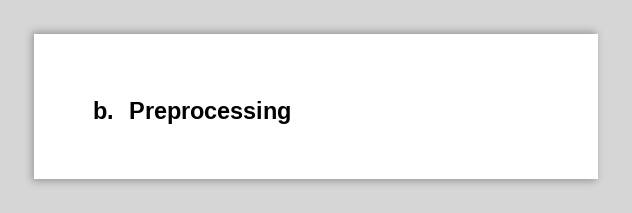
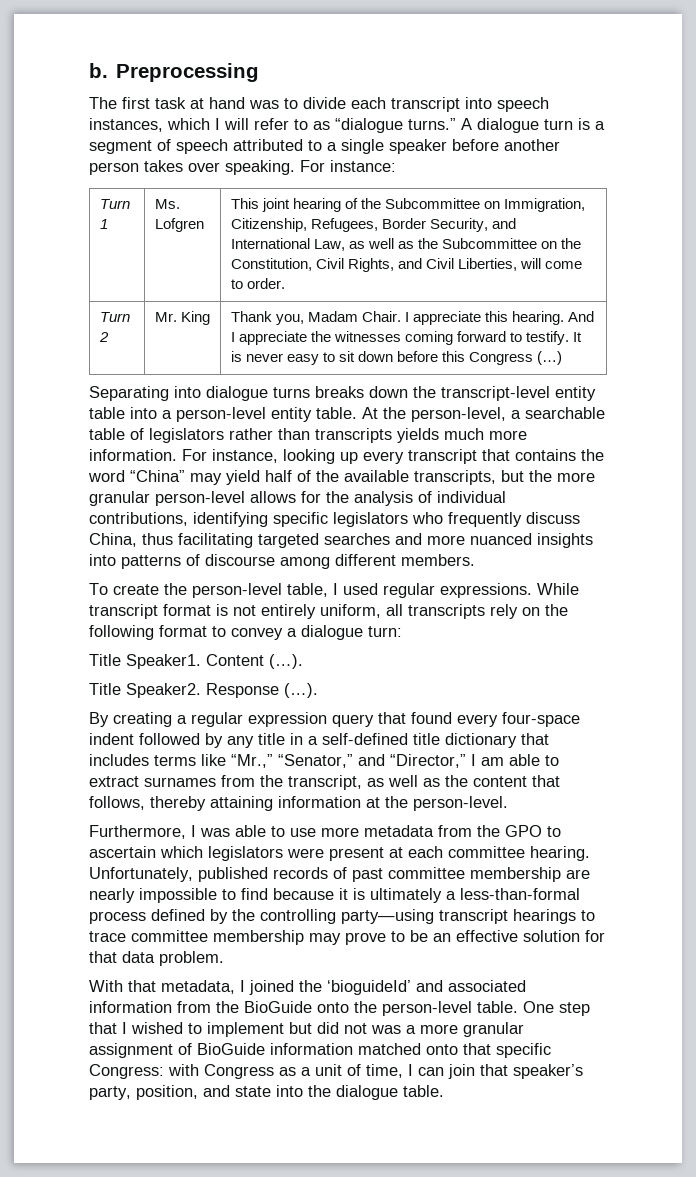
(292, 112) none -> [89,97,549,112] [89,118,605,133] [89,139,560,154] [89,160,396,175] [99,199,130,209] [99,219,108,229] [154,199,180,209] [154,218,204,232] [230,198,586,212] [230,218,516,232] [230,238,582,251] [230,258,583,272] [230,278,285,289] [99,312,130,322] [98,332,109,342] [154,311,210,325] [230,311,595,325] [230,331,583,345] [230,351,563,365] [89,386,596,401] [89,407,605,422] [89,428,527,443] [89,449,604,464] [88,470,595,485] [89,491,506,506] [89,512,580,527] [89,533,593,548] [89,554,475,569] [89,583,579,598] [89,604,568,619] [89,625,402,640] [89,654,303,669] [89,683,318,698] [89,712,580,727] [89,733,549,748] [89,754,559,768] [89,775,560,790] [89,796,508,811] [89,825,561,839] [89,846,590,861] [89,867,590,882] [89,888,580,903] [89,909,595,924] [89,930,605,945] [89,951,224,966] [89,980,526,995] [89,1001,590,1016] [89,1022,524,1037] [89,1043,551,1058] [89,1064,583,1079] [89,1085,444,1100] // The first task at hand was to divide each transcript into speech instances, which I will refer to as “dialogue turns.” A dialogue turn is a segment of speech attributed to a single speaker before another person takes over speaking. For instance: // Turn 1 | Ms. Lofgren | This joint hearing of the Subcommittee on Immigration, Citizenship, Refugees, Border Security, and International Law, as well as the Subcommittee on the Constitution, Civil Rights, and Civil Liberties, will come to order. // Turn 2 | Mr. King | Thank you, Madam Chair. I appreciate this hearing. And I appreciate the witnesses coming forward to testify. It is never easy to sit down before this Congress (…) // Separating into dialogue turns breaks down the transcript-level entity table into a person-level entity table. At the person-level, a searchable table of legislators rather than transcripts yields much more information. For instance, looking up every transcript that contains the word “China” may yield half of the available transcripts, but the more granular person-level allows for the analysis of individual contributions, identifying specific legislators who frequently discuss China, thus facilitating targeted searches and more nuanced insights into patterns of discourse among different members. // To create the person-level table, I used regular expressions. While transcript format is not entirely uniform, all transcripts rely on the following format to convey a dialogue turn: // Title Speaker1. Content (…). // Title Speaker2. Response (…). // By creating a regular expression query that found every four-space indent followed by any title in a self-defined title dictionary that includes terms like “Mr.,” “Senator,” and “Director,” I am able to extract surnames from the transcript, as well as the content that follows, thereby attaining information at the person-level. // Furthermore, I was able to use more metadata from the GPO to ascertain which legislators were present at each committee hearing. Unfortunately, published records of past committee membership are nearly impossible to find because it is ultimately a less-than-formal process defined by the controlling party—using transcript hearings to trace committee membership may prove to be an effective solution for that data problem. // With that metadata, I joined the ‘bioguideId’ and associated information from the BioGuide onto the person-level table. One step that I wished to implement but did not was a more granular assignment of BioGuide information matched onto that specific Congress: with Congress as a unit of time, I can join that speaker’s party, position, and state into the dialogue table.

